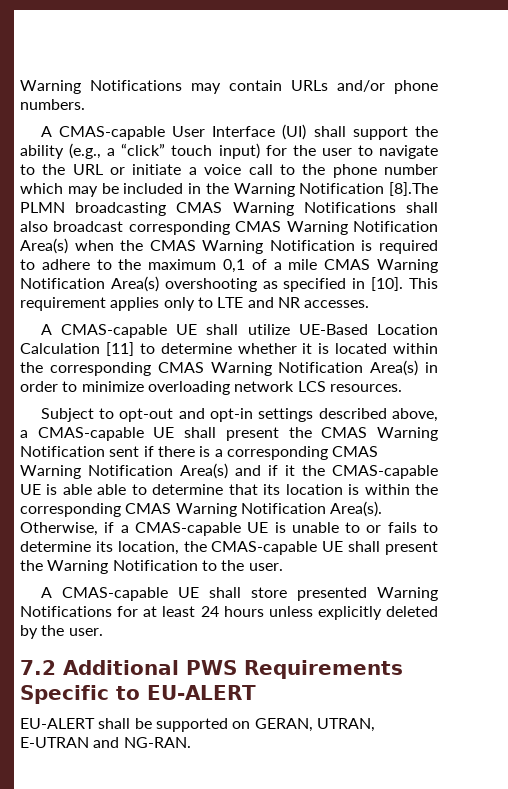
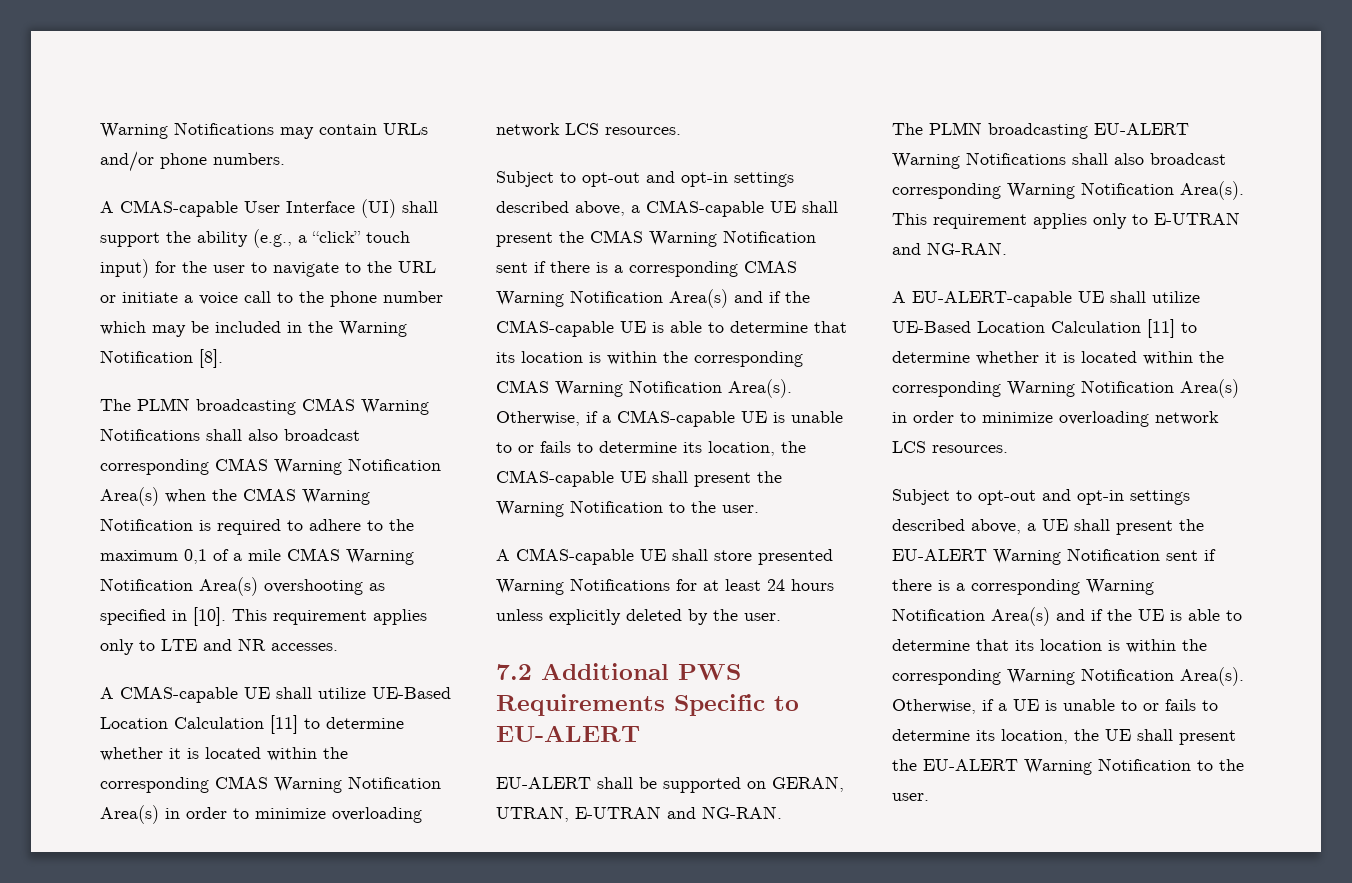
[389,182,438,196] [8].The -> [199,349,223,368] [100,399,131,411] [8]. // The
[285,465,295,476] it -> (781, 297) none
[97,484,127,495] able -> (702, 327) none
(191, 742) none -> [892,122,1189,139] [892,152,1226,169] [892,181,1244,200] [892,212,1240,229] [892,242,1007,255] [892,291,1200,307] [892,319,1197,338] [892,351,1224,365] [892,379,1239,398] [892,411,1219,427] [892,441,1008,453] [892,489,1190,505] [892,519,1204,535] [892,548,1216,565] [892,579,1154,595] [892,607,1242,626] [892,639,1207,653] [892,667,1244,686] [892,699,1218,714] [892,729,1236,745] [892,758,1244,775] [892,793,929,801] // The PLMN broadcasting EU-ALERT Warning Notifications shall also broadcast corresponding Warning Notification Area(s). This requirement applies only to E-UTRAN and NG-RAN. // A EU-ALERT-capable UE shall utilize UE-Based Location Calculation [11] to determine whether it is located within the corresponding Warning Notification Area(s) in order to minimize overloading network LCS resources. // Subject to opt-out and opt-in settings described above, a UE shall present the EU-ALERT Warning Notification sent if there is a corresponding Warning Notification Area(s) and if the UE is able to determine that its location is within the corresponding Warning Notification Area(s). Otherwise, if a UE is unable to or fails to determine its location, the UE shall present the EU-ALERT Warning Notification to the user.

